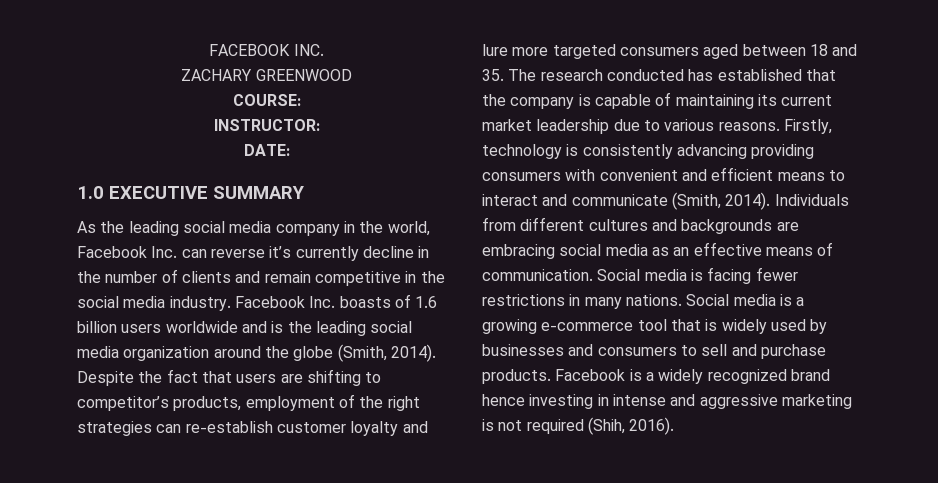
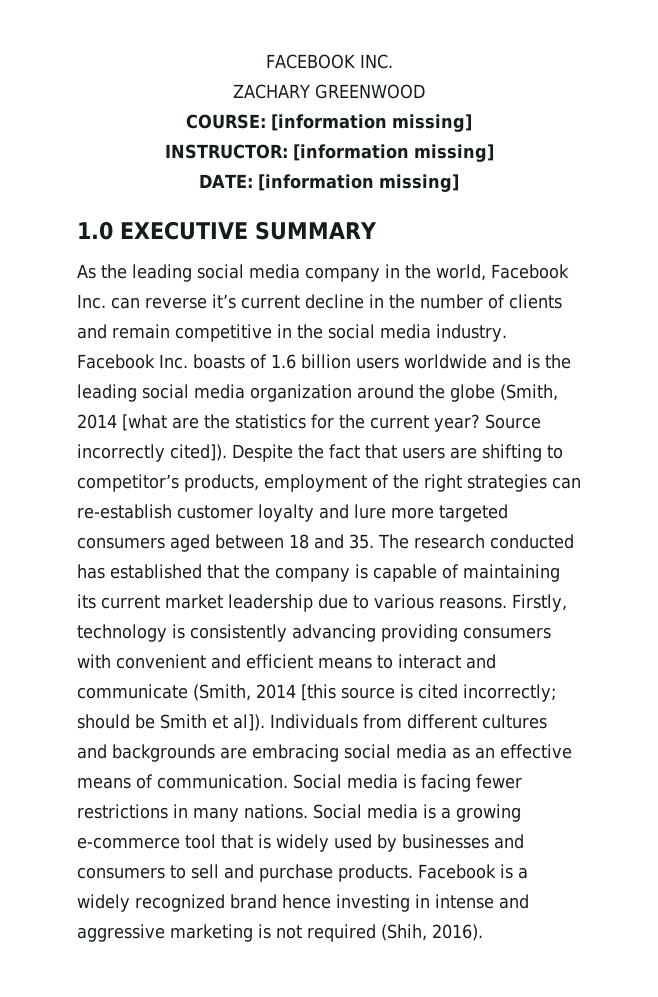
(301, 100) none -> [271,114,472,132] [information missing]
(320, 125) none -> [292,144,494,162] [information missing]
(290, 150) none -> [257,174,459,192] [information missing]
[295,246,359,261] currently -> [241,295,300,309] current
[390,344,436,362] 2014). -> [77,414,541,432] [77,444,227,462] 2014 [what are the statistics for the current year? Source incorrectly cited]).
[725,192,771,210] 2014). -> [256,684,556,702] [77,714,265,731] 2014 [this source is cited incorrectly; should be Smith et al]).

